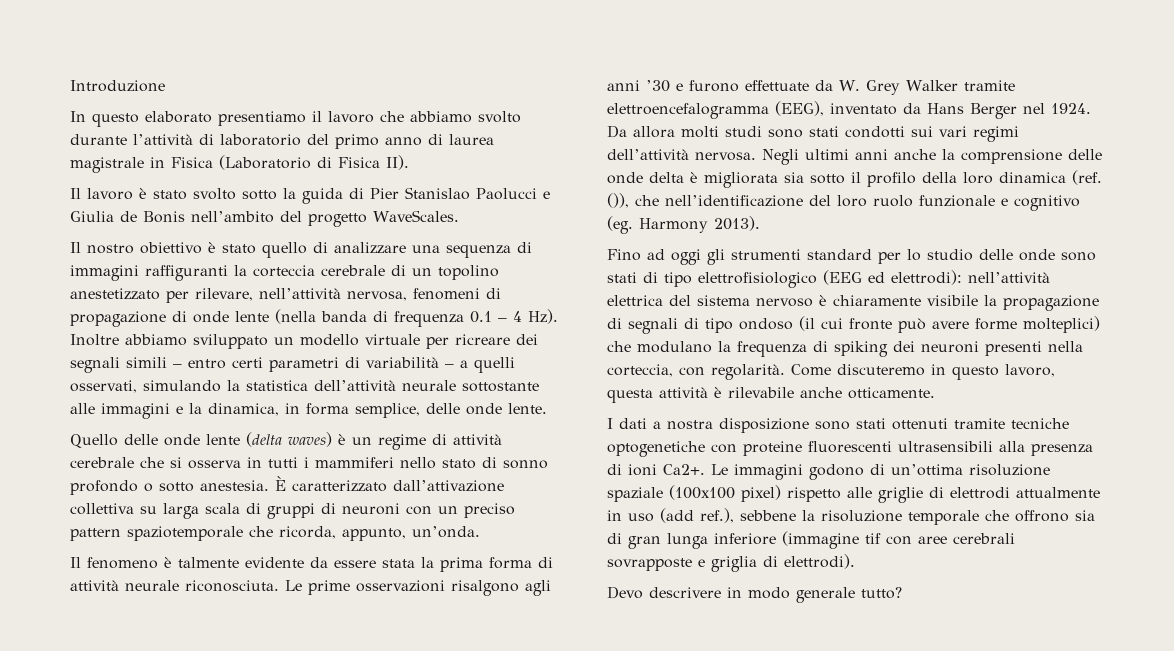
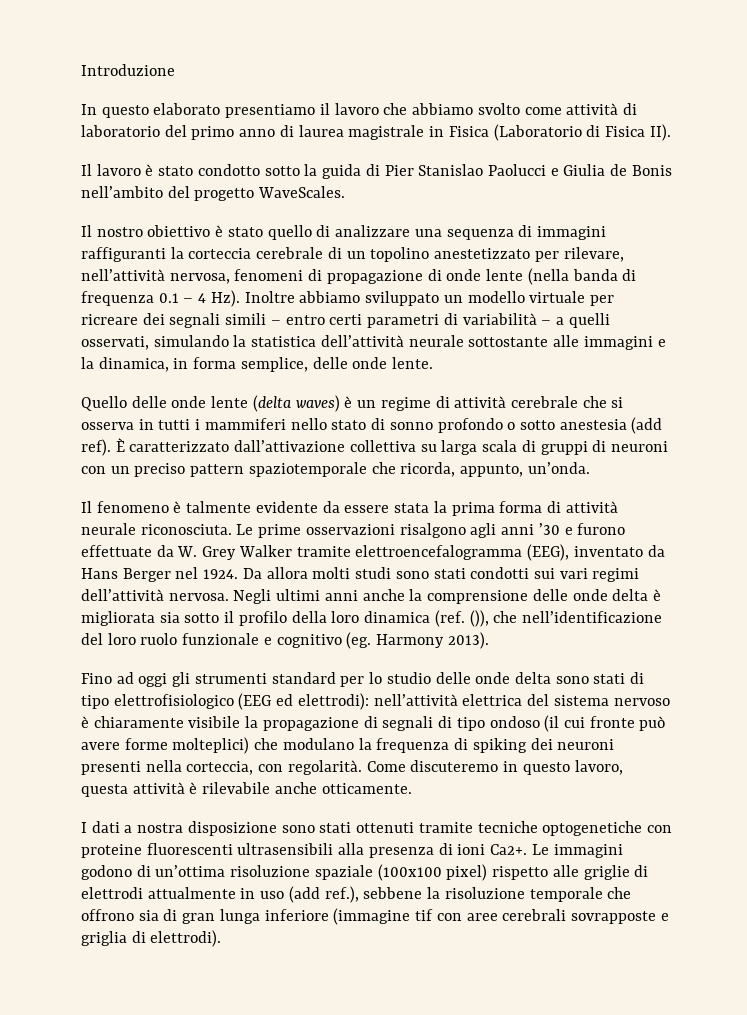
[70,134,193,145] durante l’attività -> [524,103,619,115] come attività
[193,188,236,200] svolto -> [197,164,260,176] condotto
[200,480,269,491] anestesia. -> [559,417,663,434] [81,439,111,456] anestesia (add ref).
(1055, 255) none -> [514,672,551,684] delta
[607,586,902,603] // Devo descrivere in modo generale tutto? -> (222, 938) none

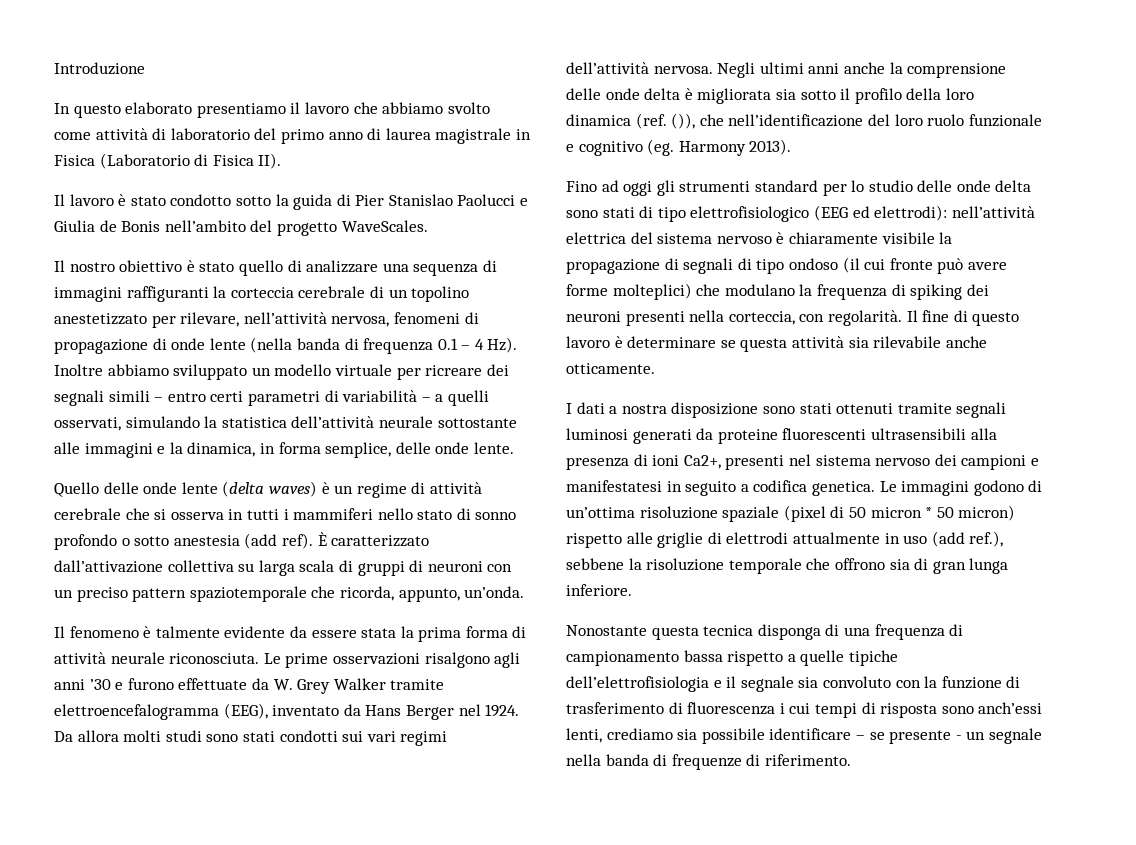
[366,760,623,775] Come discuteremo in questo lavoro, -> [906,310,1020,326] [566,336,736,348] Il fine di questo lavoro è determinare se
[189,782,198,794] è -> [848,337,869,348] sia
[477,821,672,836] tecniche optogenetiche con -> [956,402,1007,418] [566,428,714,444] segnali luminosi generati da
[490,844,528,855] Ca2+. -> [683,454,1039,470] [566,480,875,496] Ca2+, presenti nel sistema nervoso dei campioni e manifestatesi in seguito a codifica genetica.
[377,864,488,881] (100x100 pixel) -> [783,505,1016,522] (pixel di 50 micron * 50 micron)
[264,908,669,925] [81,930,222,947] inferiore (immagine tif con aree cerebrali sovrapposte e griglia di elettrodi). -> [566,584,632,596] [566,624,964,640] [566,650,898,666] [566,676,1021,692] [566,702,1043,718] [566,728,1042,744] [566,754,851,770] inferiore. // Nonostante questa tecnica disponga di una frequenza di campionamento bassa rispetto a quelle tipiche dell’elettrofisiologia e il segnale sia convoluto con la funzione di trasferimento di fluorescenza i cui tempi di risposta sono anch’essi lenti, crediamo sia possibile identificare – se presente - un segnale nella banda di frequenze di riferimento.

